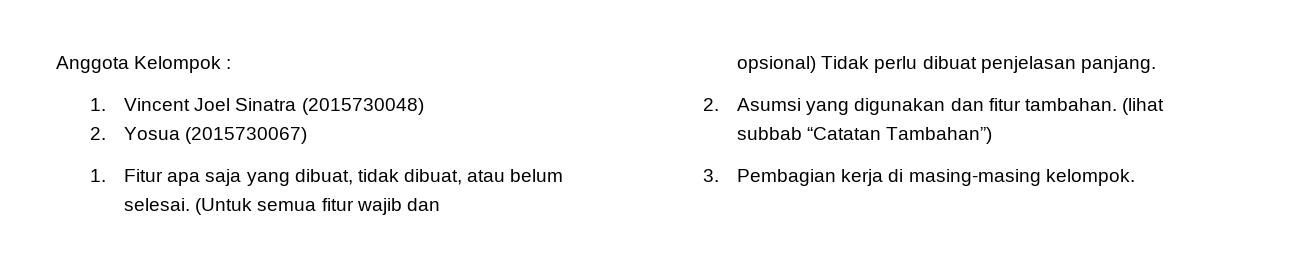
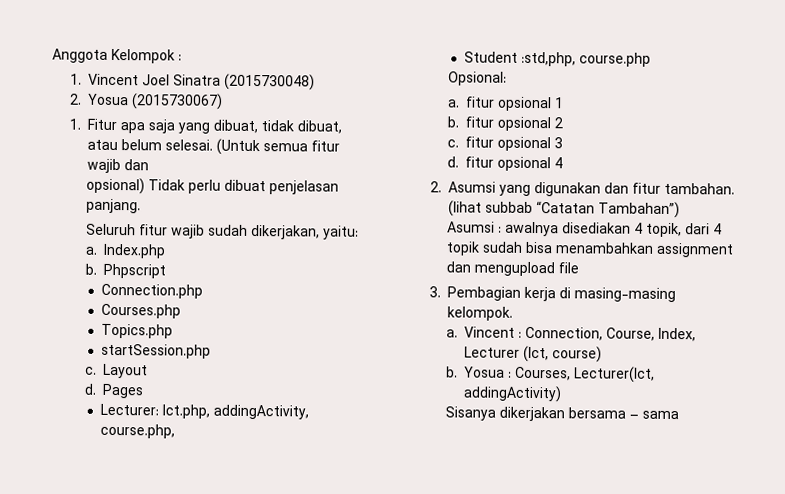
(1156, 64) none -> [86,223,360,240] [85,243,167,259] [85,263,167,279] [100,283,203,299] [100,303,181,319] [100,323,173,339] [100,343,211,359] [85,363,149,379] [84,383,145,399] [99,403,309,420] [99,423,175,439] [463,51,651,67] [448,71,508,86] [448,96,565,112] [447,116,564,132] [447,136,564,152] [447,156,564,172] // Seluruh fitur wajib sudah dikerjakan, yaitu: // a. Index.php // b. Phpscript // Connection.php // Courses.php // Topics.php // startSession.php // c. Layout // d. Pages // Lecturer: lct.php, addingActivity, course.php, // Student :std,php, course.php // Opsional: // a. fitur opsional 1 // b. fitur opsional 2 // c. fitur opsional 3 // d. fitur opsional 4
(993, 135) none -> [447,221,723,238] [446,241,735,258] [446,261,580,277] // Asumsi : awalnya disediakan 4 topik, dari 4 topik sudah bisa menambahkan assignment dan mengupload file
(1135, 177) none -> [446,326,697,342] [464,345,603,363] [446,366,656,383] [463,385,563,403] [445,406,680,422] // a. Vincent : Connection, Course, Index, Lecturer (lct, course) // b. Yosua : Courses, Lecturer(lct, addingActivity) // Sisanya dikerjakan bersama – sama

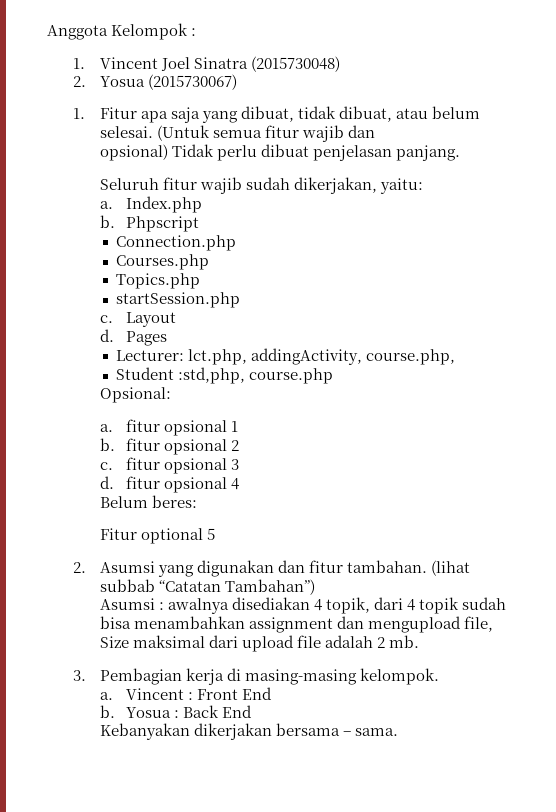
(564, 163) none -> [99,495,197,508] [99,528,215,544] // Belum beres: // Fitur optional 5
[558,262,580,274] file -> [464,616,494,632] [99,635,420,652] file, Size maksimal dari upload file adalah 2 mb.
[525,326,697,342] [464,345,603,363] Connection, Course, Index, Lecturer (lct, course) -> [197,687,273,700] Front End
[515,366,656,383] [463,385,563,403] [445,406,497,421] Courses, Lecturer(lct, addingActivity) // Sisanya -> [183,705,253,718] [99,723,190,740] Back End // Kebanyakan
[642,410,680,420] sama -> [354,728,398,736] sama.

